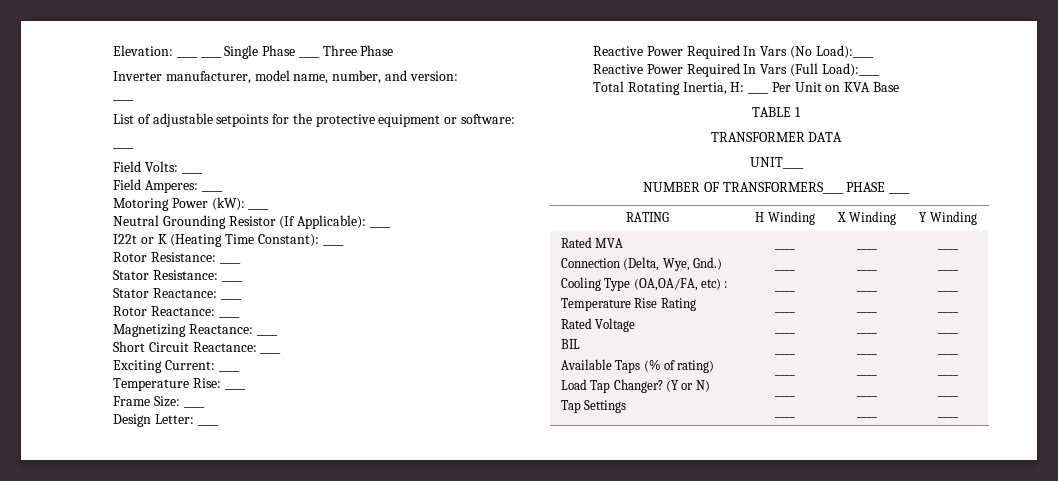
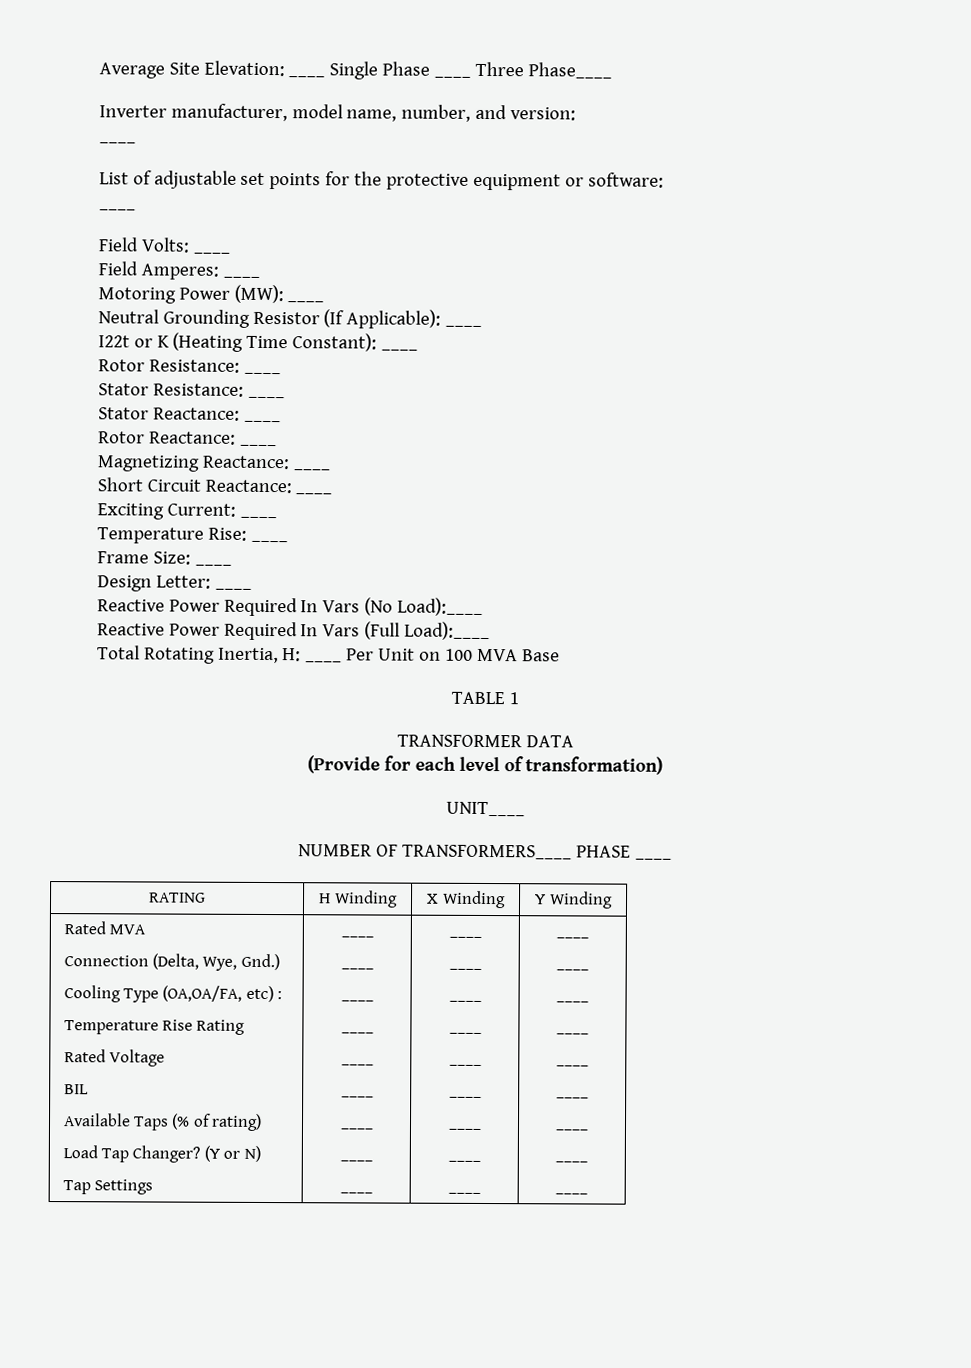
(112, 50) none -> [98,62,200,79] Average Site
[200,56,222,58] ____ -> (326, 76) none
[360,45,394,56] Phase -> [528,62,613,79] Phase____
[216,114,270,127] setpoints -> [240,172,322,190] set points
[211,197,245,211] (kW): -> [233,284,284,304] (MW):
[844,82,871,92] KVA -> [445,648,519,662] 100 MVA
(843, 137) none -> [306,755,664,775] // (Provide for each level of transformation)

